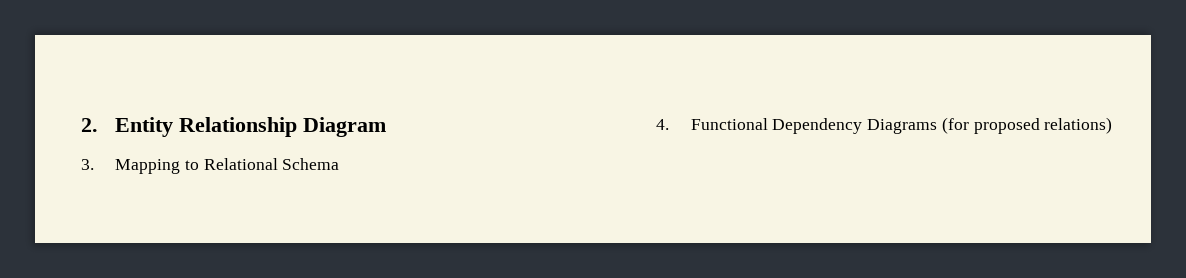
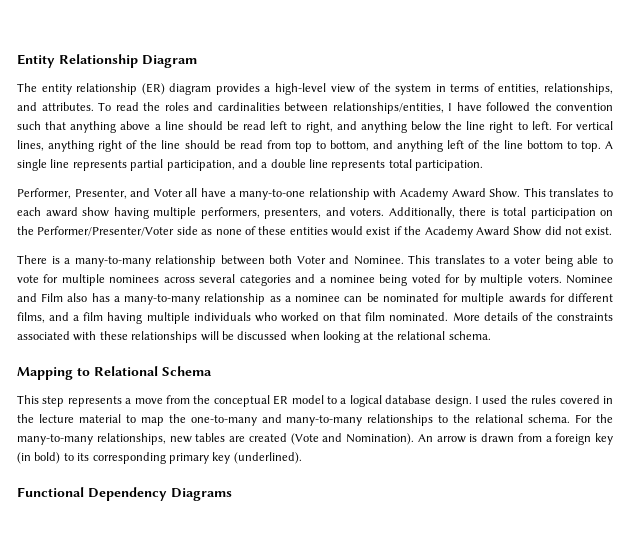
[81,118,98,132] 2. -> (17, 61) none
[81,158,340,174] [656,117,1113,134] 3. Mapping to Relational Schema // 4. Functional Dependency Diagrams (for proposed relations) -> [17,83,613,95] [17,102,613,114] [17,121,614,133] [17,140,613,152] [17,159,484,171] [17,188,614,200] [17,207,613,219] [17,226,613,238] [17,255,613,267] [17,274,613,286] [17,293,614,305] [17,312,614,324] [17,331,491,343] [17,366,212,380] [17,395,613,407] [17,414,613,426] [17,433,613,445] [17,452,302,464] [17,487,232,501] The entity relationship (ER) diagram provides a high-level view of the system in terms of entities, relationships, and attributes. To read the roles and cardinalities between relationships/entities, I have followed the convention such that anything above a line should be read left to right, and anything below the line right to left. For vertical lines, anything right of the line should be read from top to bottom, and anything left of the line bottom to top. A single line represents partial participation, and a double line represents total participation. // Performer, Presenter, and Voter all have a many-to-one relationship with Academy Award Show. This translates to each award show having multiple performers, presenters, and voters. Additionally, there is total participation on the Performer/Presenter/Voter side as none of these entities would exist if the Academy Award Show did not exist. // There is a many-to-many relationship between both Voter and Nominee. This translates to a voter being able to vote for multiple nominees across several categories and a nominee being voted for by multiple voters. Nominee and Film also has a many-to-many relationship as a nominee can be nominated for multiple awards for different films, and a film having multiple individuals who worked on that film nominated. More details of the constraints associated with these relationships will be discussed when looking at the relational schema. // Mapping to Relational Schema // This step represents a move from the conceptual ER model to a logical database design. I used the rules covered in the lecture material to map the one-to-many and many-to-many relationships to the relational schema. For the many-to-many relationships, new tables are created (Vote and Nomination). An arrow is drawn from a foreign key (in bold) to its corresponding primary key (underlined). // Functional Dependency Diagrams

